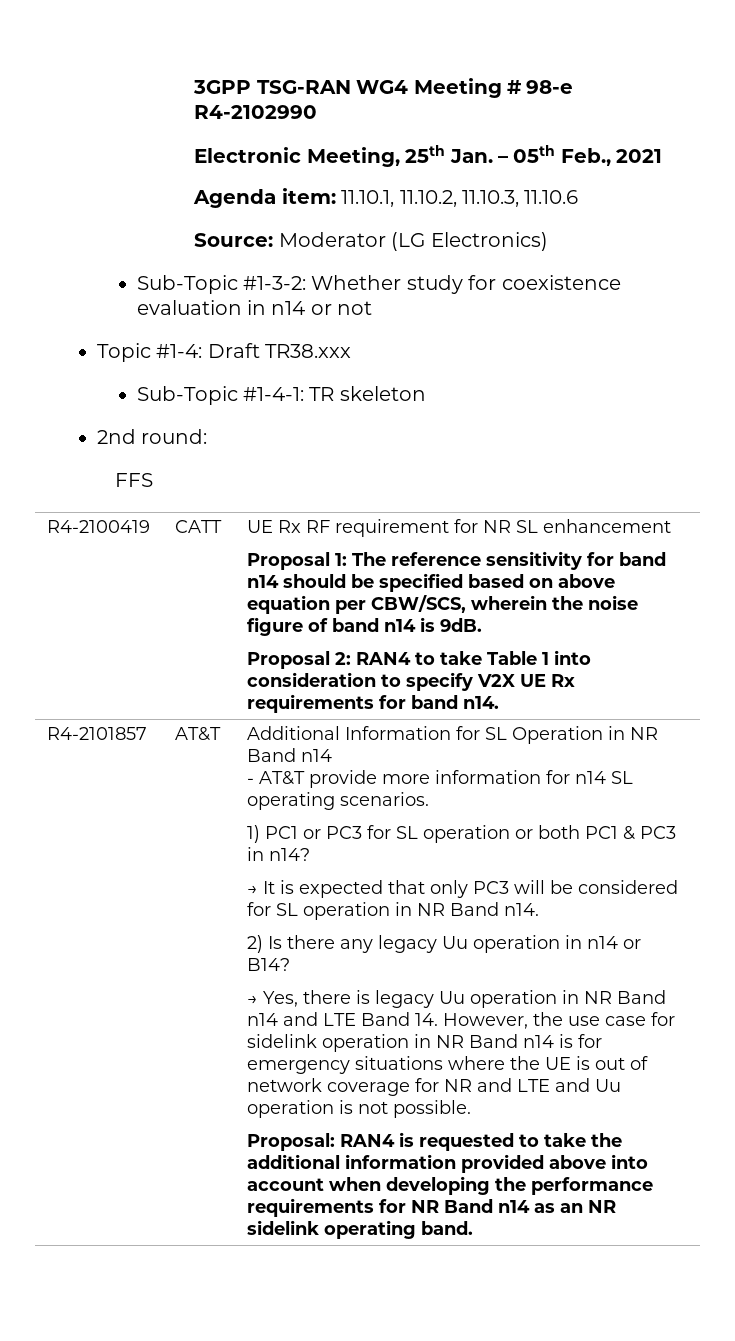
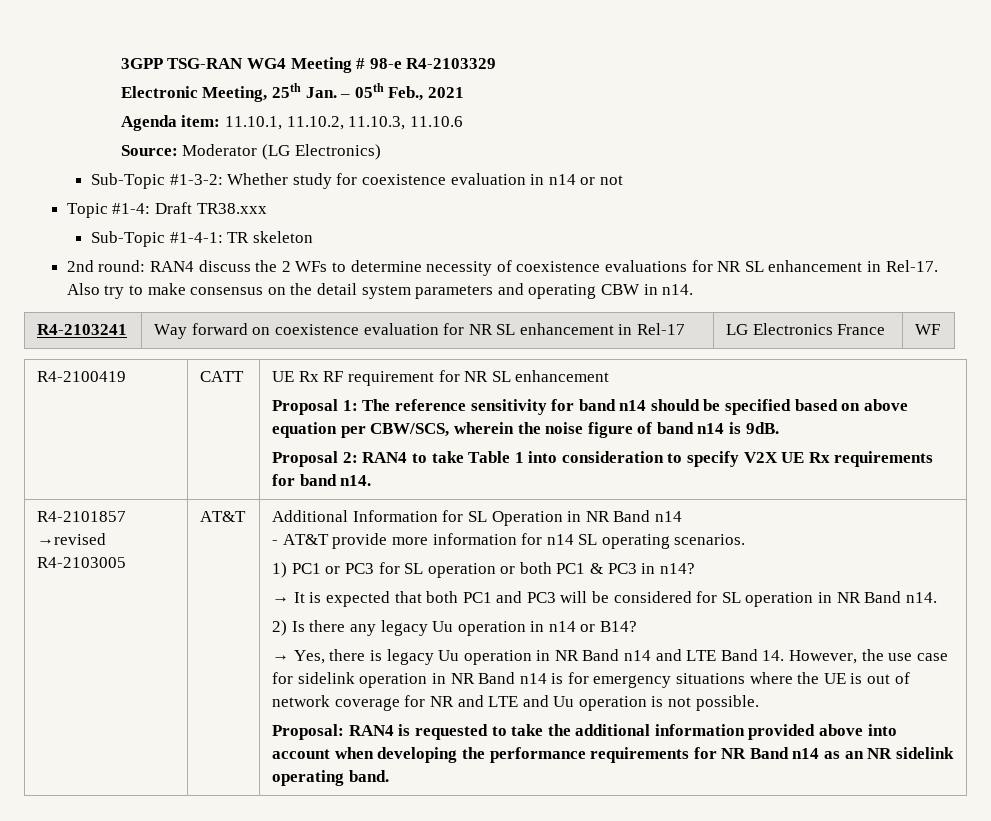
[194,105,318,119] R4-2102990 -> [406,58,497,69] R4-2103329
[114,473,153,487] // FFS -> [150,260,938,276] [66,283,694,299] [37,324,128,335] [154,323,686,339] [726,323,886,335] [915,324,941,335] RAN4 discuss the 2 WFs to determine necessity of coexistence evaluations for NR SL enhancement in Rel-17. Also try to make consensus on the detail system parameters and operating CBW in n14. // R4-2103241 | Way forward on coexistence evaluation for NR SL enhancement in Rel-17 | LG Electronics France | WF
(148, 733) none -> [37,533,107,545] [37,557,127,568] →revised R4-2103005
[430,880,469,898] only -> [426,591,523,603] both PC1 and

